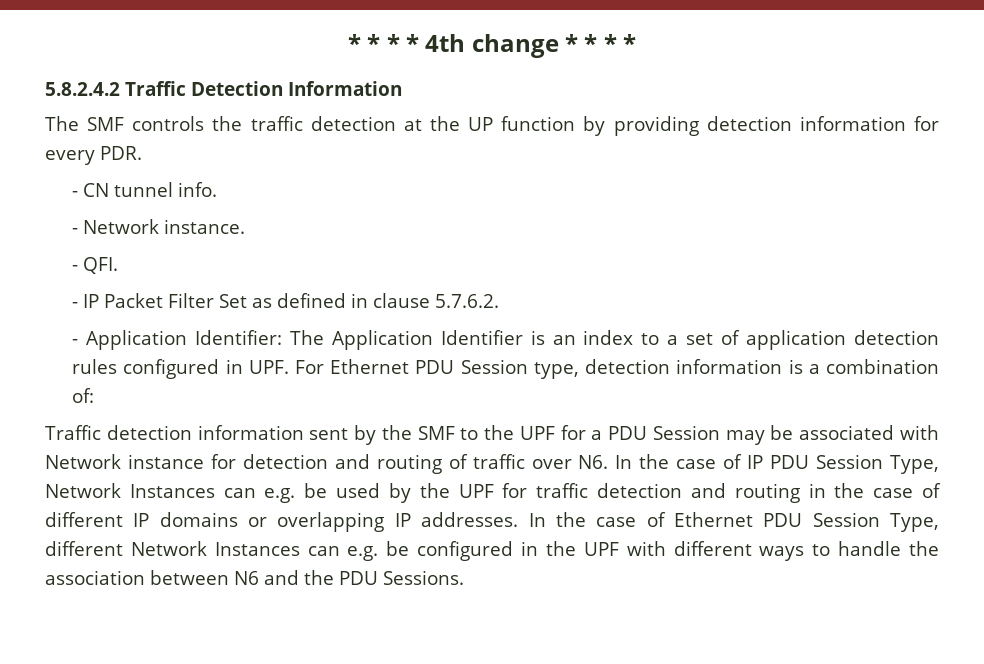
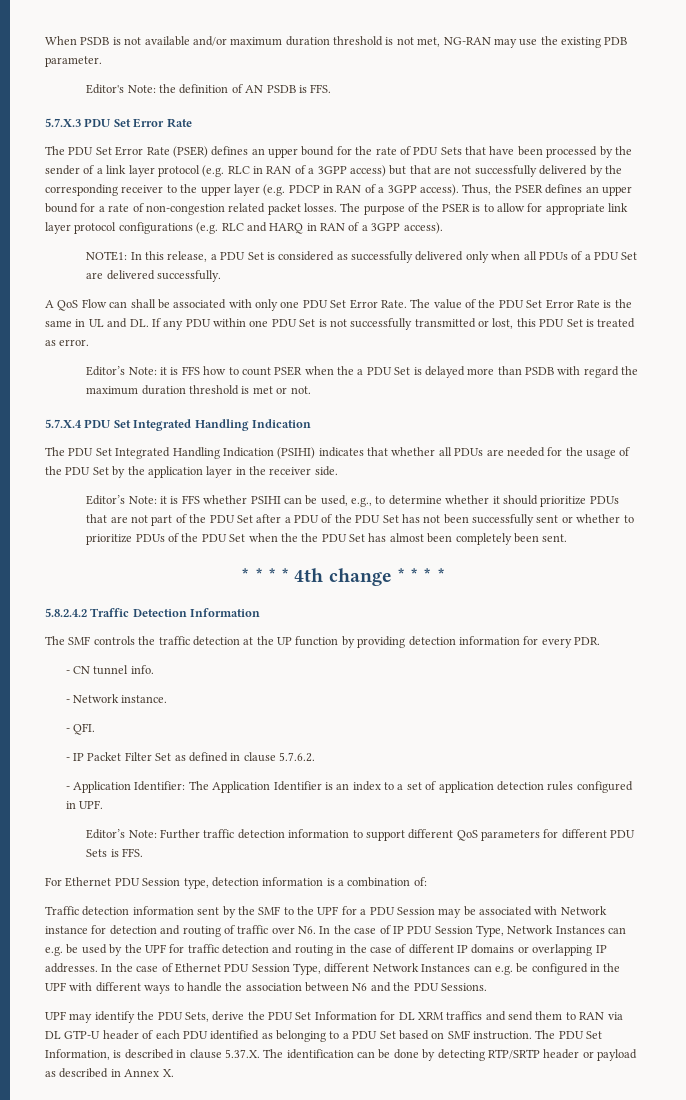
(347, 43) none -> [45,36,628,48] [45,56,102,67] [86,84,332,94] [45,118,192,128] [45,146,632,158] [45,165,622,177] [45,184,633,196] [45,203,629,215] [45,222,443,234] [86,251,638,263] [86,270,222,282] [45,299,632,311] [45,318,636,330] [45,339,90,346] [86,366,639,378] [86,385,311,395] [45,419,311,431] [45,447,631,459] [45,466,338,478] [86,495,619,507] [86,514,634,526] [86,533,568,545] When PSDB is not available and/or maximum duration threshold is not met, NG-RAN may use the existing PDB parameter. // Editor's Note: the definition of AN PSDB is FFS. // 5.7.X.3 PDU Set Error Rate // The PDU Set Error Rate (PSER) defines an upper bound for the rate of PDU Sets that have been processed by the sender of a link layer protocol (e.g. RLC in RAN of a 3GPP access) but that are not successfully delivered by the corresponding receiver to the upper layer (e.g. PDCP in RAN of a 3GPP access). Thus, the PSER defines an upper bound for a rate of non-congestion related packet losses. The purpose of the PSER is to allow for appropriate link layer protocol configurations (e.g. RLC and HARQ in RAN of a 3GPP access). // NOTE1: In this release, a PDU Set is considered as successfully delivered only when all PDUs of a PDU Set are delivered successfully. // A QoS Flow can shall be associated with only one PDU Set Error Rate. The value of the PDU Set Error Rate is the same in UL and DL. If any PDU within one PDU Set is not successfully transmitted or lost, this PDU Set is treated as error. // Editor’s Note: it is FFS how to count PSER when the a PDU Set is delayed more than PSDB with regard the maximum duration threshold is met or not. // 5.7.X.4 PDU Set Integrated Handling Indication // The PDU Set Integrated Handling Indication (PSIHI) indicates that whether all PDUs are needed for the usage of the PDU Set by the application layer in the receiver side. // Editor’s Note: it is FFS whether PSIHI can be used, e.g., to determine whether it should prioritize PDUs that are not part of the PDU Set after a PDU of the PDU Set has not been successfully sent or whether to prioritize PDUs of the PDU Set when the the PDU Set has almost been completely been sent. //
(289, 367) none -> [86,829,636,841] [86,848,144,857] // Editor’s Note: Further traffic detection information to support different QoS parameters for different PDU Sets is FFS. //
(464, 577) none -> [45,1011,623,1023] [45,1030,603,1042] [45,1049,637,1061] [45,1068,174,1078] // UPF may identify the PDU Sets, derive the PDU Set Information for DL XRM traffics and send them to RAN via DL GTP-U header of each PDU identified as belonging to a PDU Set based on SMF instruction. The PDU Set Information, is described in clause 5.37.X. The identification can be done by detecting RTP/SRTP header or payload as described in Annex X.

